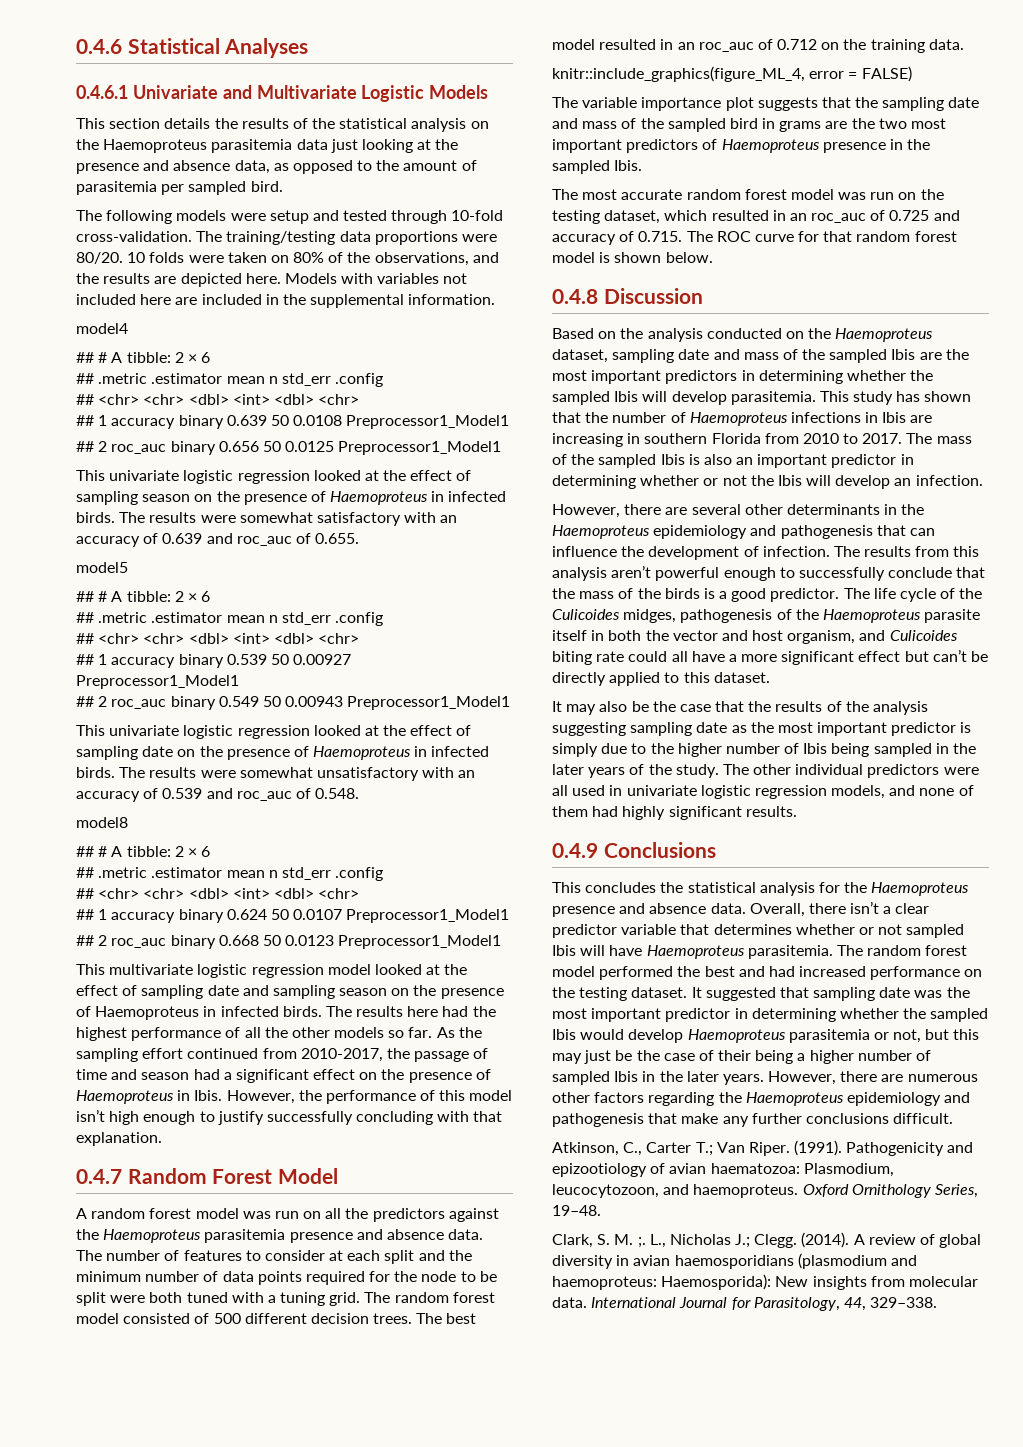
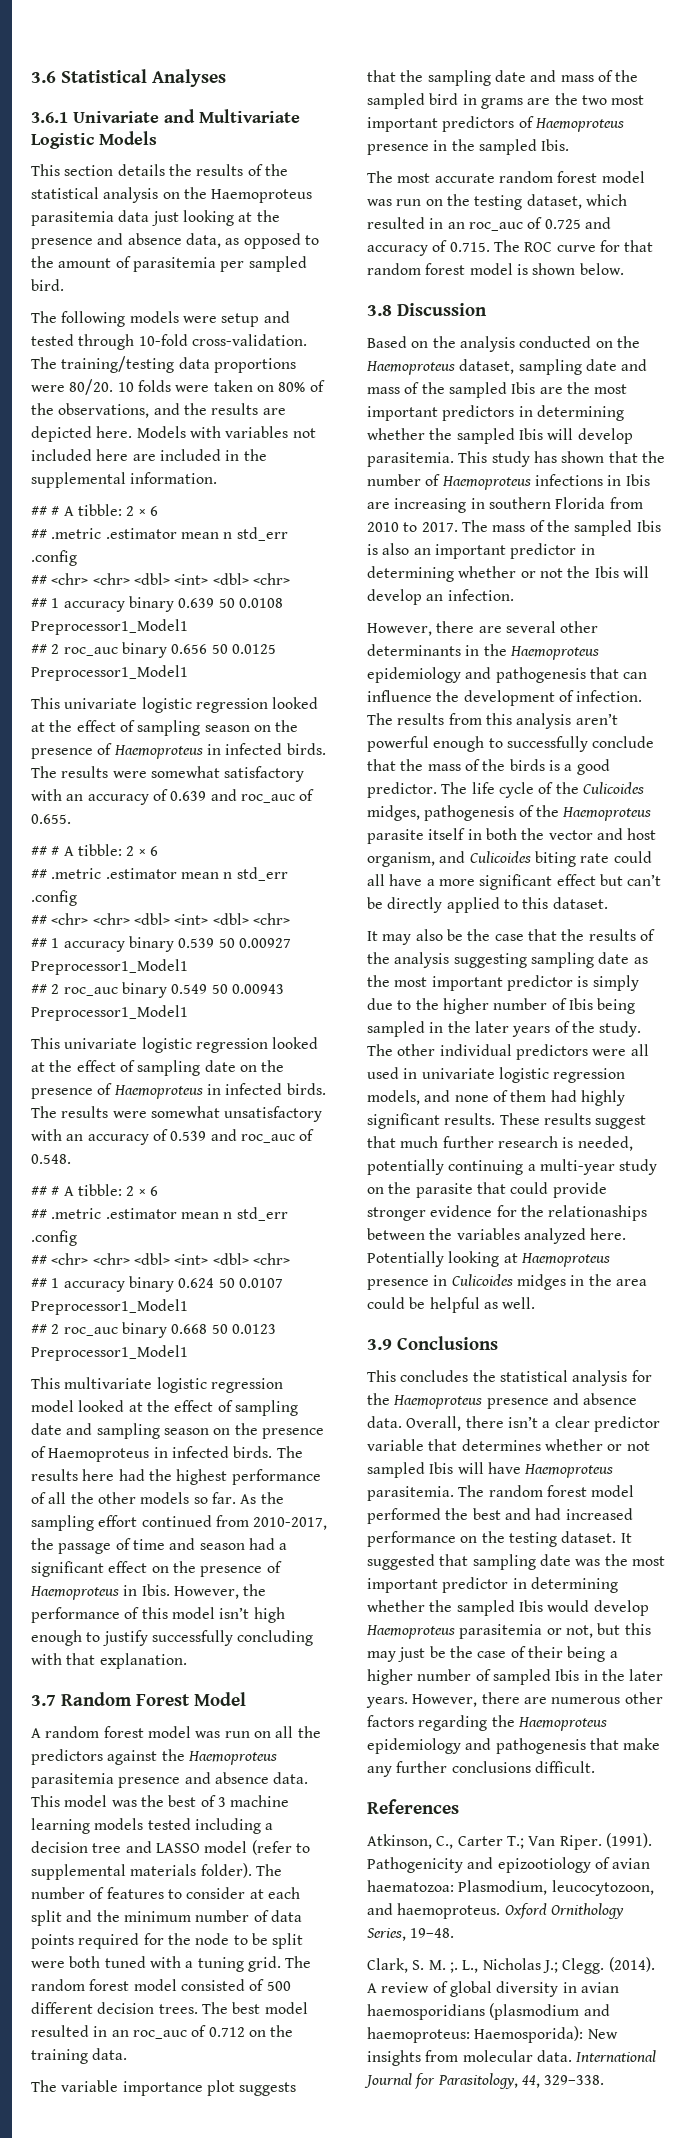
[76,39,122,54] 0.4.6 -> [31,71,56,83] 3.6
[76,85,128,99] 0.4.6.1 -> [31,112,68,123] 3.6.1
[76,323,128,334] // model4 -> (218, 478) none
[76,562,128,573] // model5 -> (71, 819) none
[76,817,128,828] // model8 -> (71, 1159) none
[76,1169,122,1184] 0.4.7 -> [31,1695,56,1706] 3.7
(484, 1234) none -> [31,1795,290,1807] [31,1818,274,1834] [31,1840,310,1855] [31,1863,252,1880] This model was the best of 3 machine learning models tested including a decision tree and LASSO model (refer to supplemental materials folder).
[552,66,912,82] // knitr::include_graphics(figure_ML_4, error = FALSE) -> (128, 2054) none
[552,289,598,304] 0.4.8 -> [367,305,392,316] 3.8
[552,843,598,858] // 0.4.9 -> [499,1113,647,1129] [367,1136,633,1151] [367,1159,658,1175] [367,1182,607,1198] [367,1205,648,1221] [367,1228,627,1244] [367,1251,610,1267] [367,1274,647,1290] [367,1297,536,1313] [367,1339,392,1350] These results suggest that much further research is needed, potentially continuing a multi-year study on the parasite that could provide stronger evidence for the relationaships between the variables analyzed here. Potentially looking at Haemoproteus presence in Culicoides midges in the area could be helpful as well. // 3.9
(954, 1118) none -> [367,1799,459,1814] // References

